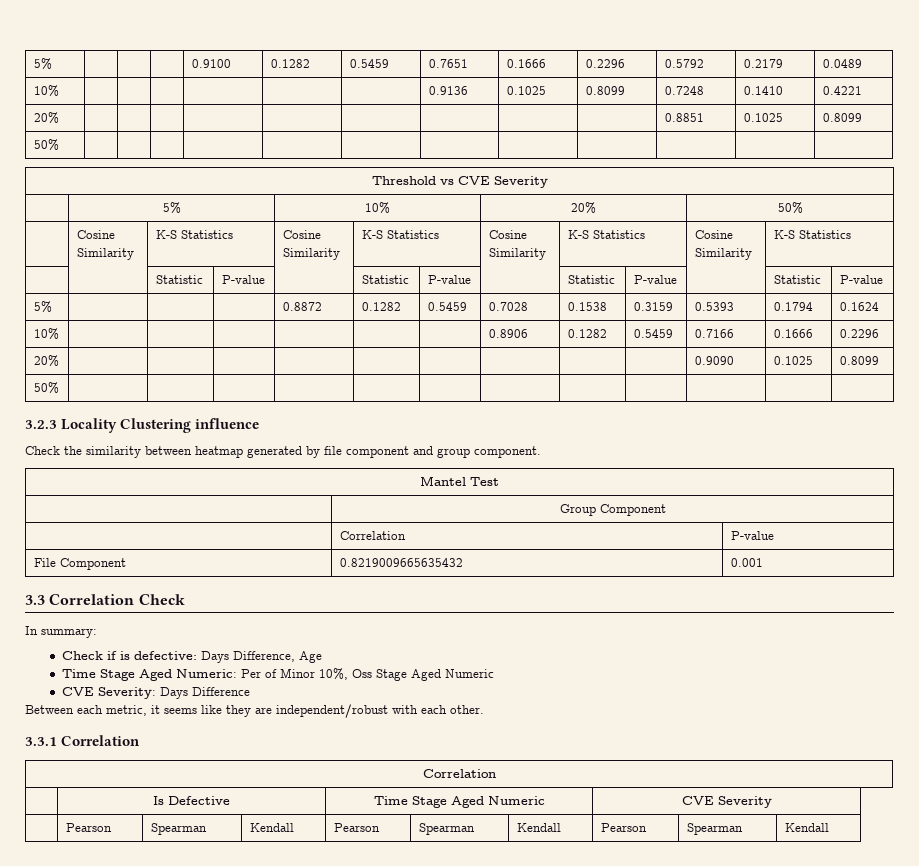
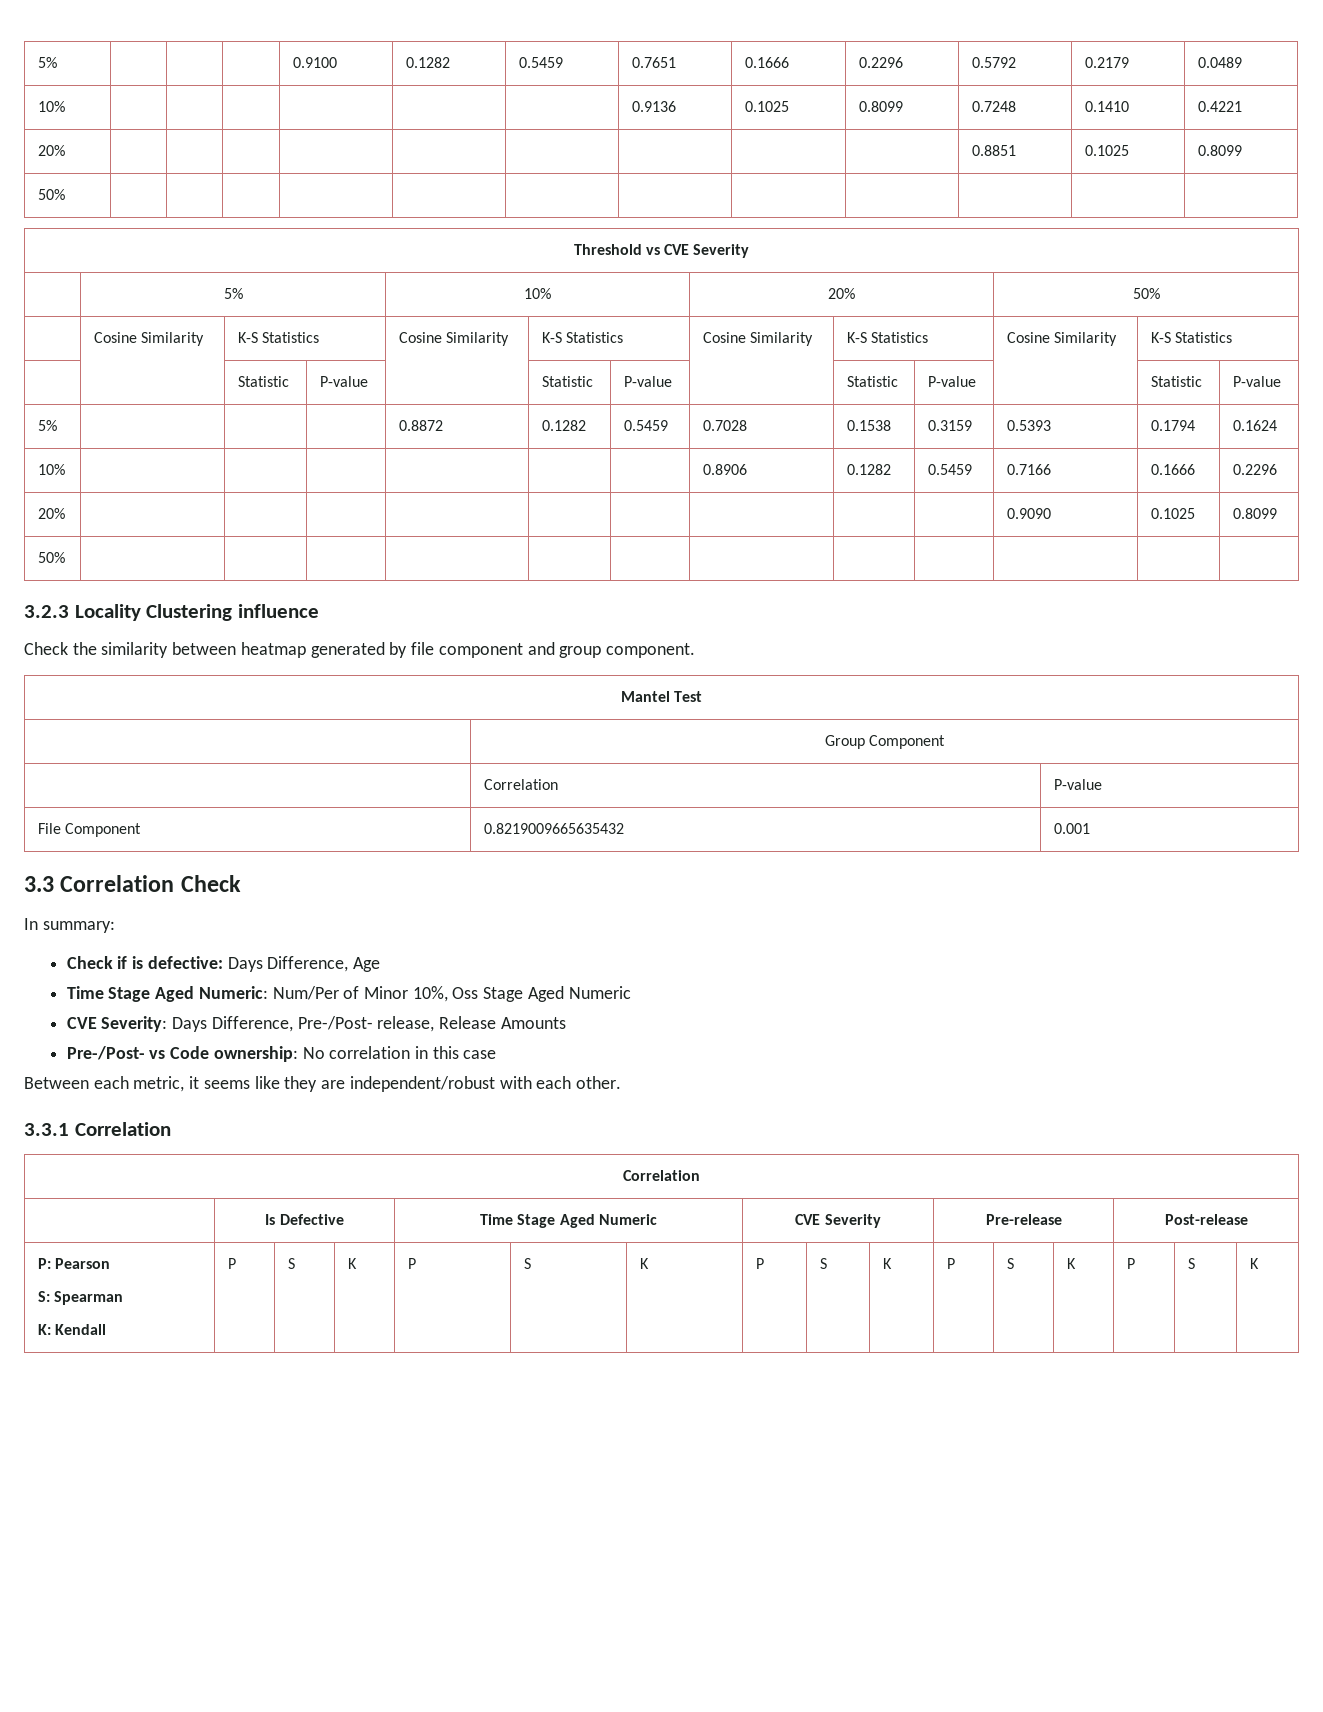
[240,669,261,678] Per -> [272,986,339,1000] Num/Per
[191,687,250,696] Difference -> [211,1016,566,1032] [66,1046,497,1062] Difference, Pre-/Post- release, Release Amounts // Pre-/Post- vs Code ownership: No correlation in this case
[65,823,112,832] [150,823,207,835] [249,823,294,832] [333,823,380,832] [418,823,475,835] [516,823,561,832] [600,823,647,832] [686,823,743,835] [784,823,829,832] // | Pearson | Spearman | Kendall | Pearson | Spearman | Kendall | Pearson | Spearman | Kendall -> [985,1214,1062,1225] [1164,1214,1248,1225] [37,1258,110,1269] [37,1291,123,1305] [37,1324,106,1335] [227,1258,236,1269] [287,1258,295,1269] [347,1258,357,1269] [407,1258,416,1269] [523,1258,531,1269] [639,1258,649,1269] [755,1258,764,1269] [819,1258,827,1269] [882,1258,892,1269] [946,1258,955,1269] [1006,1258,1014,1269] [1066,1258,1076,1269] [1126,1258,1135,1269] [1187,1258,1195,1269] [1249,1258,1259,1269] | Pre-release | Post-release // P: Pearson // S: Spearman // K: Kendall | P | S | K | P | S | K | P | S | K | P | S | K | P | S | K

